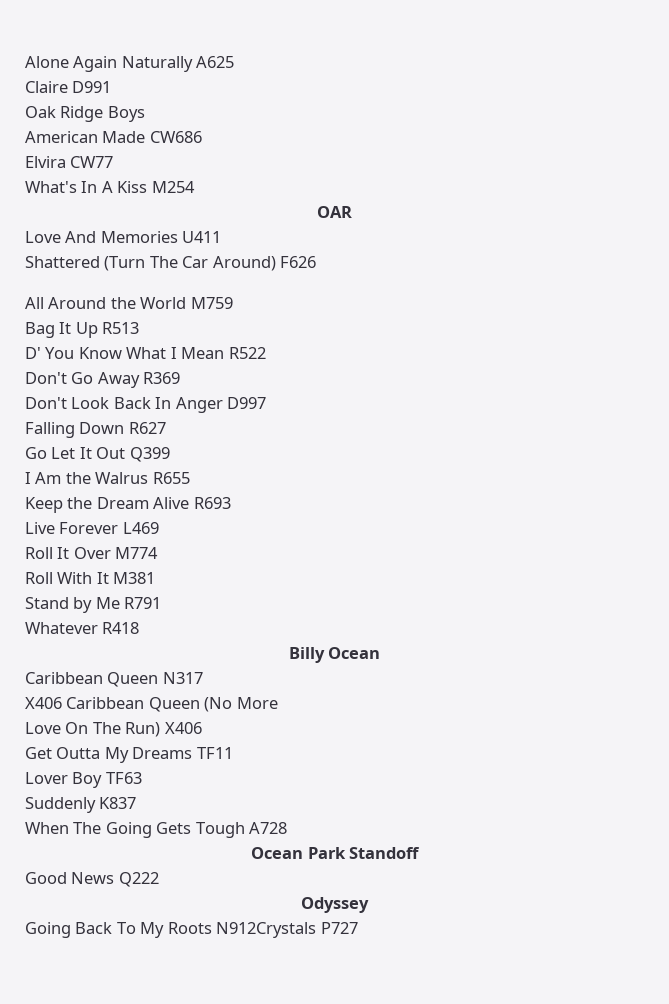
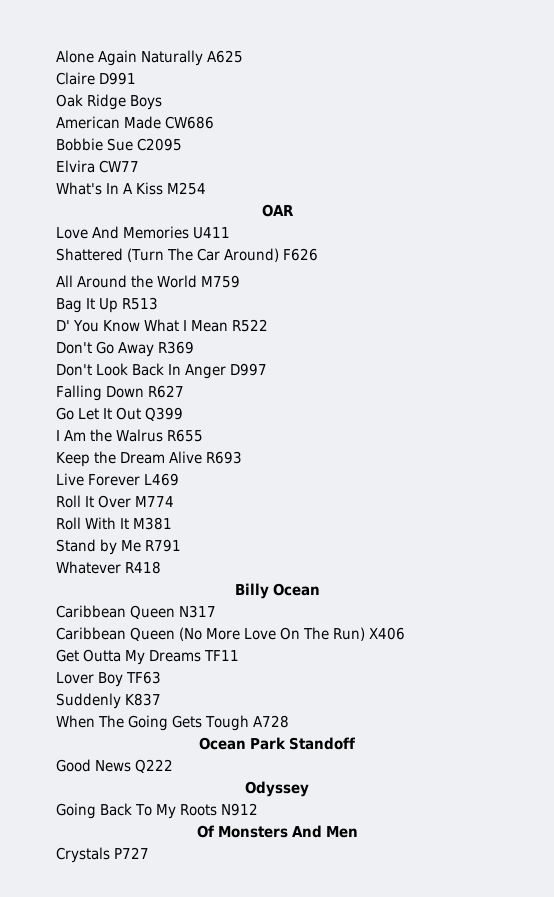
(202, 137) none -> [56,138,182,151] // Bobbie Sue C2095
[25,697,62,709] X406 -> (216, 611) none
(278, 703) // -> (240, 634) none
[216,922,317,938] N912Crystals -> [220,803,258,816] [196,825,358,838] [56,847,110,863] N912 // Of Monsters And Men // Crystals

